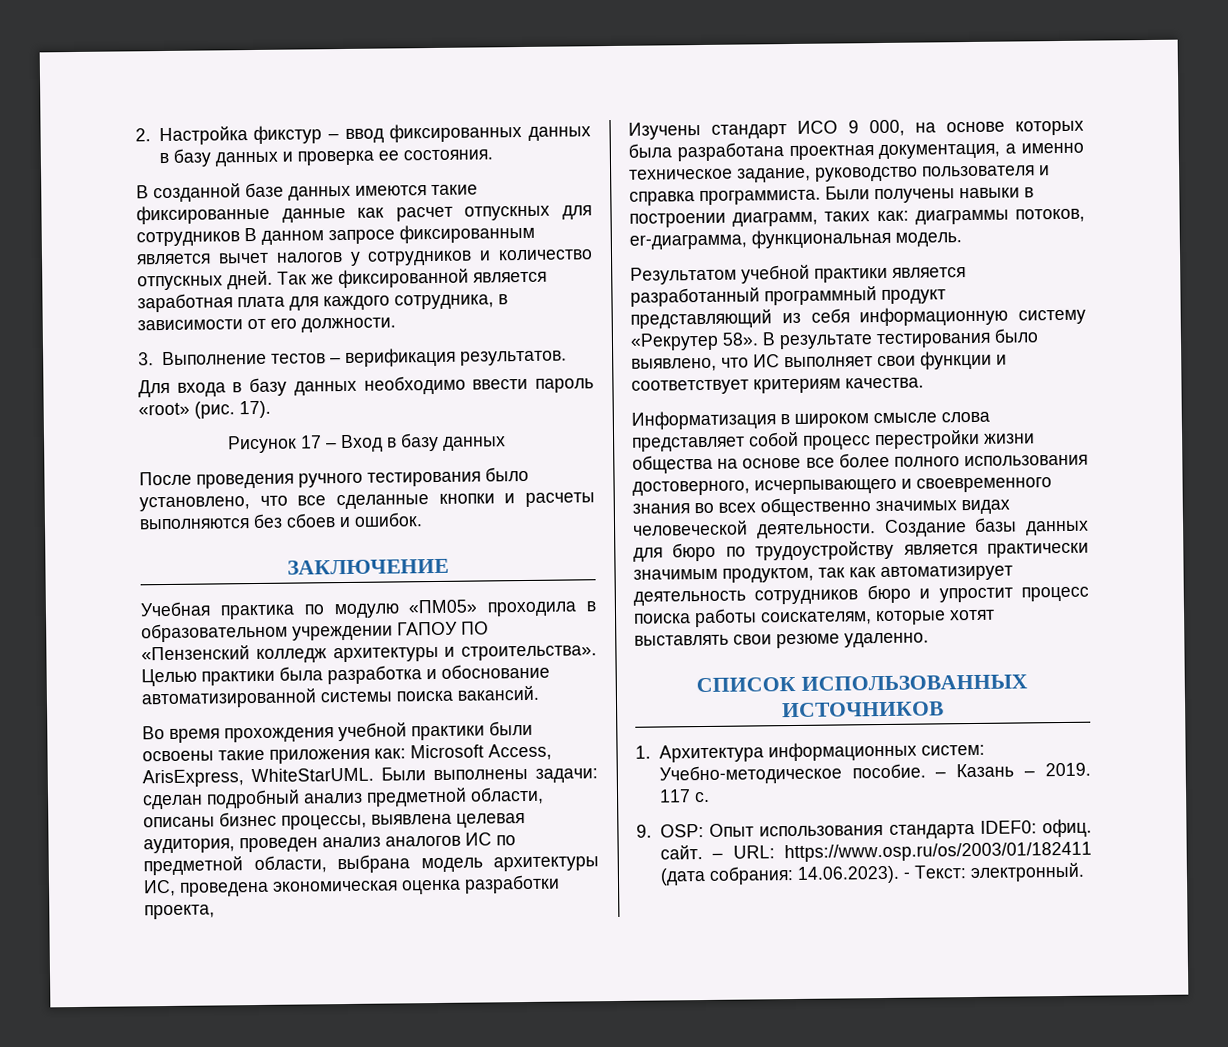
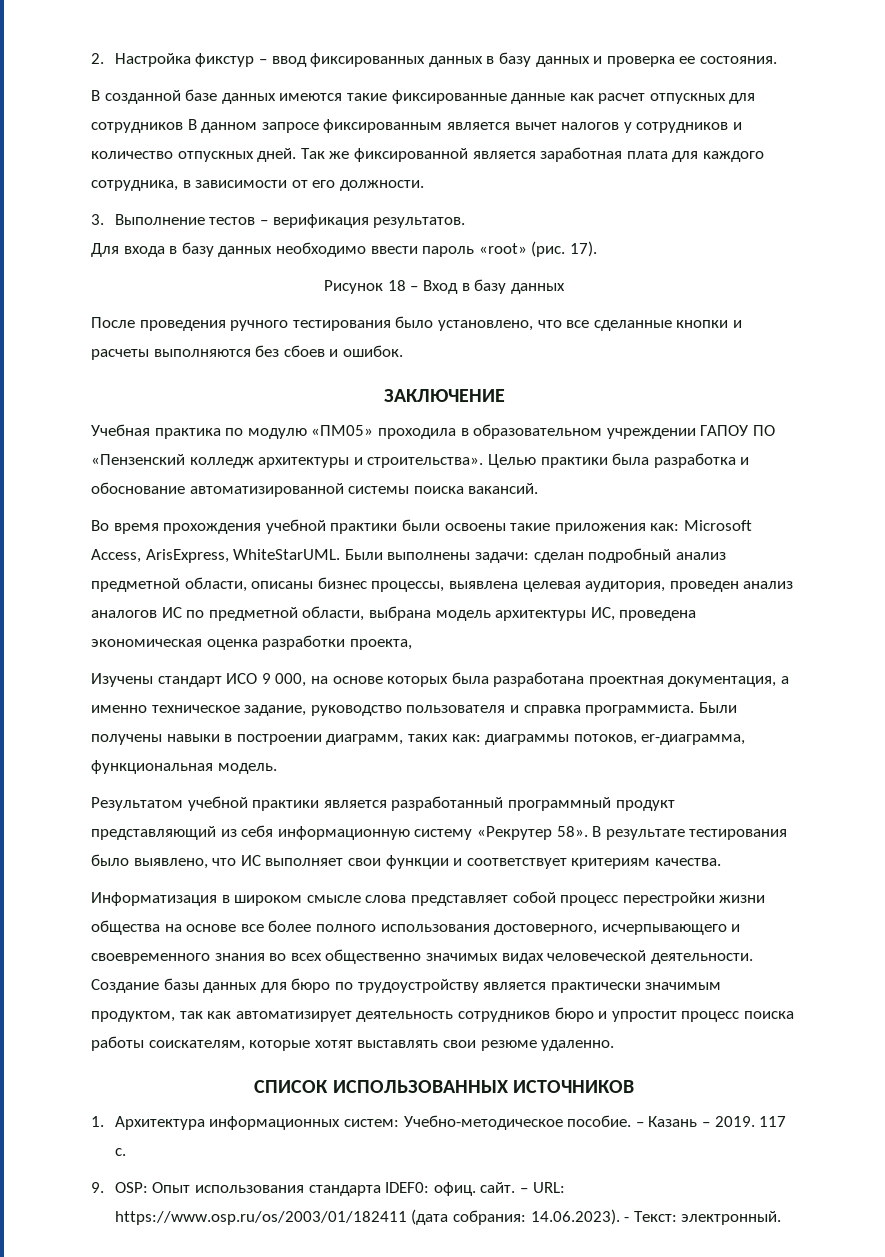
[300,435,322,449] 17 -> [387,280,406,291] 18

